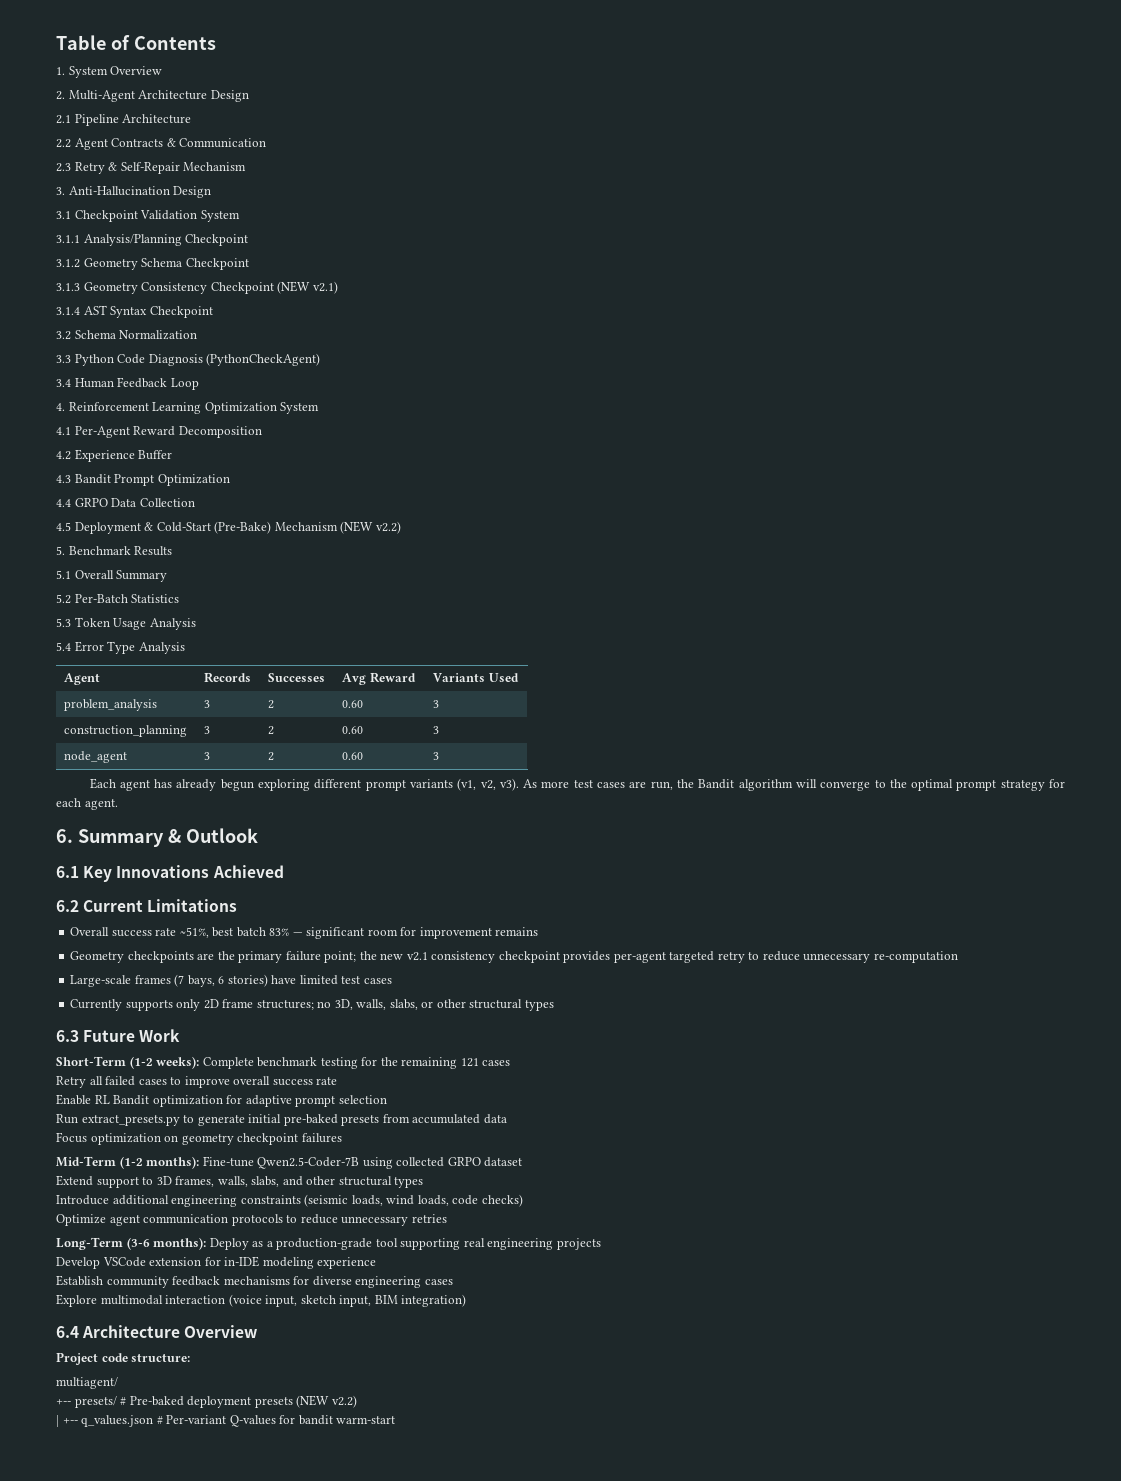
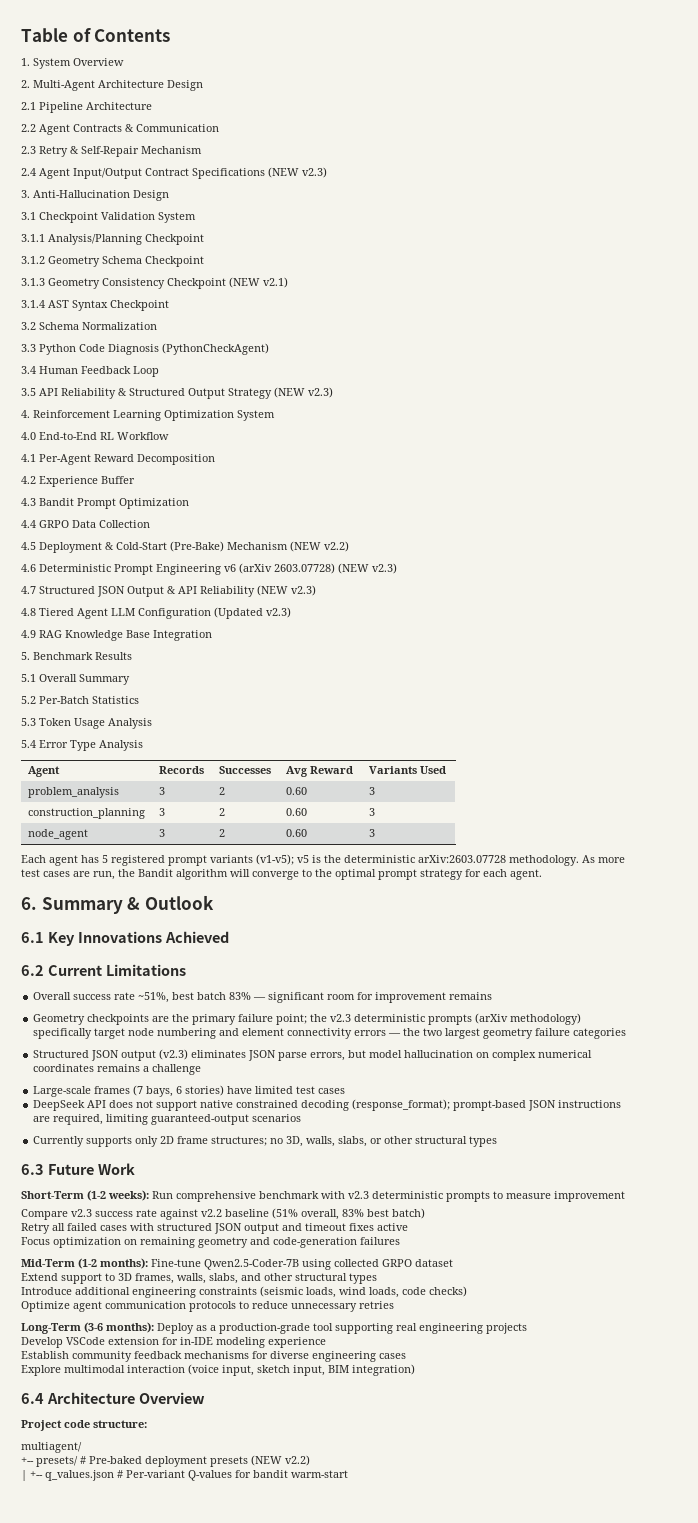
(247, 166) none -> [21,167,327,179] // 2.4 Agent Input/Output Contract Specifications (NEW v2.3)
(199, 384) none -> [21,387,333,399] // 3.5 API Reliability & Structured Output Strategy (NEW v2.3)
(320, 408) none -> [21,432,169,440] // 4.0 End-to-End RL Workflow
(401, 527) none -> [21,563,397,575] [21,585,316,597] [21,607,291,619] [21,630,212,641] // 4.6 Deterministic Prompt Engineering v6 (arXiv 2603.07728) (NEW v2.3) // 4.7 Structured JSON Output & API Reliability (NEW v2.3) // 4.8 Tiered Agent LLM Configuration (Updated v2.3) // 4.9 RAG Knowledge Base Integration
[176,778,519,791] already begun exploring different prompt variants (v1, v2, v3). -> [102,854,579,866] 5 registered prompt variants (v1-v5); v5 is the deterministic arXiv:2603.07728 methodology.
[380,951,958,963] new v2.1 consistency checkpoint provides per-agent targeted retry to reduce unnecessary re-computation -> [330,1013,582,1025] [33,1028,627,1039] [33,1049,593,1061] [33,1064,202,1075] v2.3 deterministic prompts (arXiv methodology) specifically target node numbering and element connectivity errors — the two largest geometry failure categories // Structured JSON output (v2.3) eliminates JSON parse errors, but model hallucination on complex numerical coordinates remains a challenge
(392, 981) none -> [33,1099,622,1111] [33,1114,302,1125] // DeepSeek API does not support native constrained decoding (response_format); prompt-based JSON instructions are required, limiting guaranteed-output scenarios
[202,1057,511,1069] [56,1076,338,1088] [56,1094,387,1107] [56,1114,507,1126] Complete benchmark testing for the remaining 121 cases // Retry all failed cases to improve overall success rate // Enable RL Bandit optimization for adaptive prompt selection // Run extract_presets.py to generate initial pre-baked presets from accumulated data -> [152,1191,625,1202] [21,1208,425,1220] [21,1223,408,1234] Run comprehensive benchmark with v2.3 deterministic prompts to measure improvement // Compare v2.3 success rate against v2.2 baseline (51% overall, 83% best batch) // Retry all failed cases with structured JSON output and timeout fixes active
[181,1133,299,1145] geometry checkpoint -> [140,1237,357,1248] remaining geometry and code-generation

